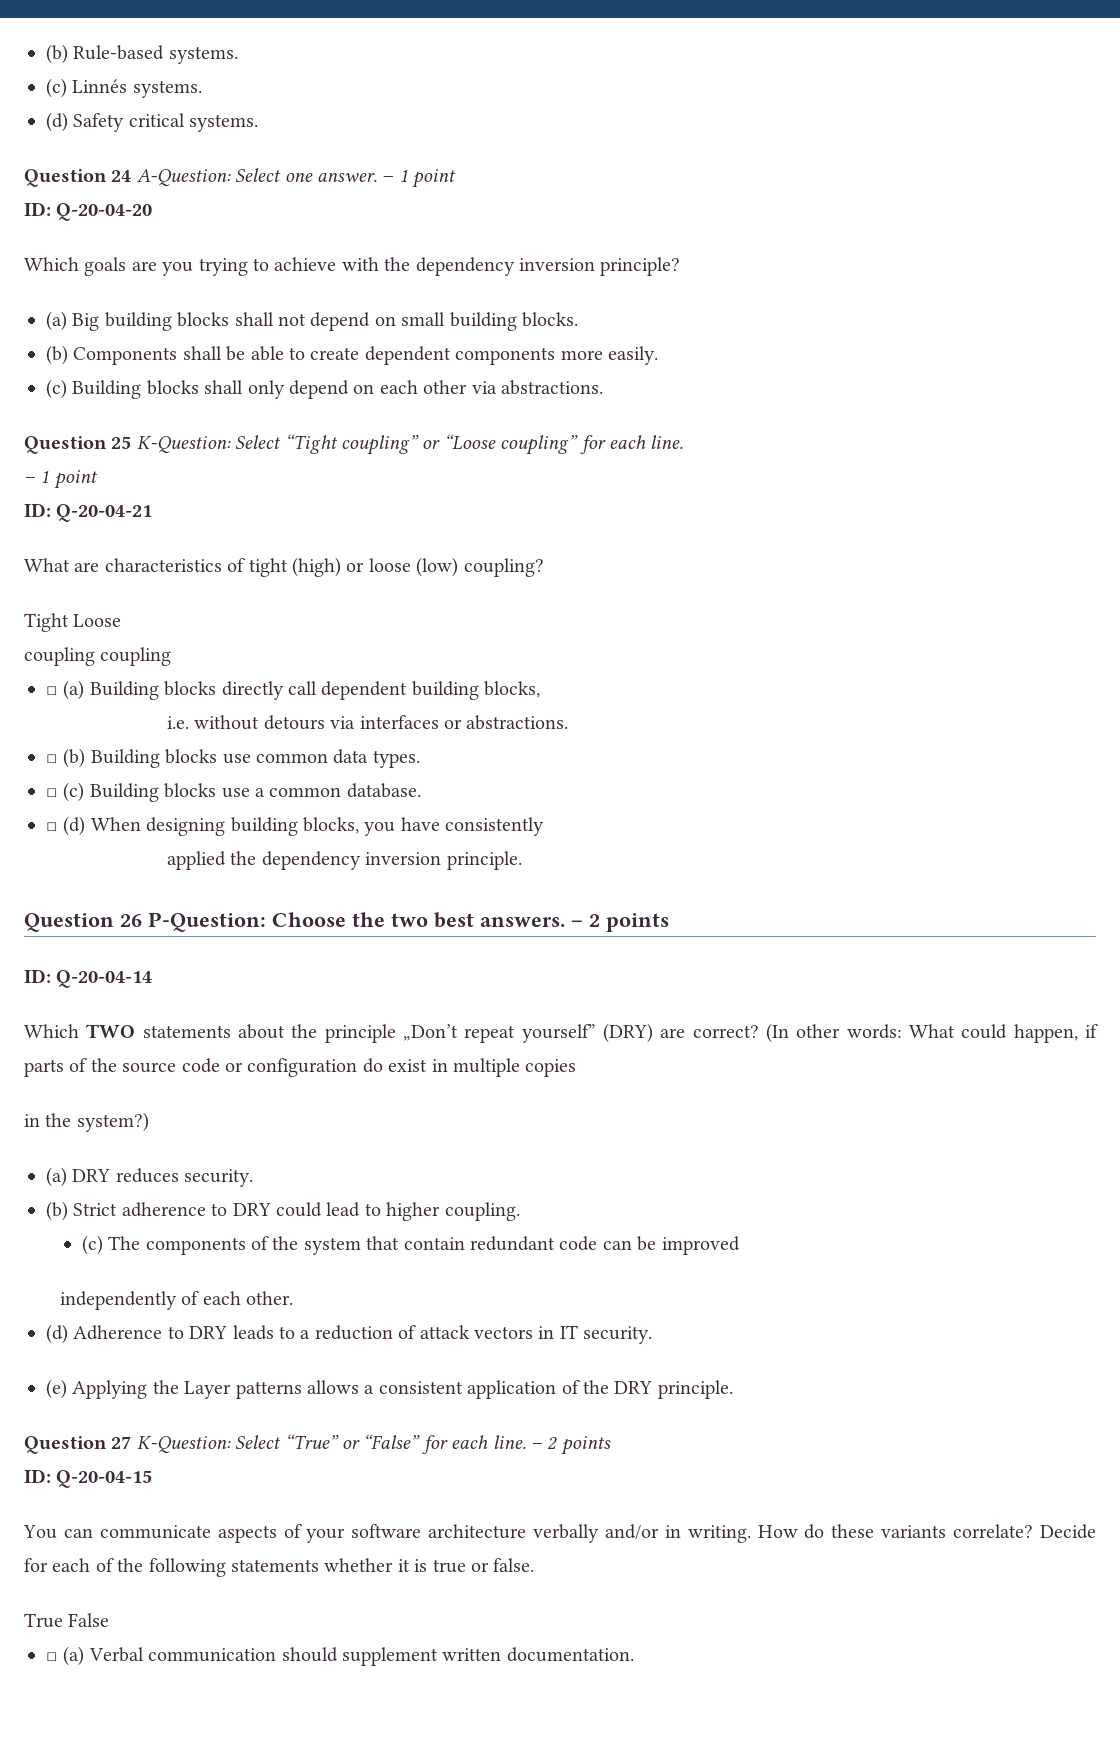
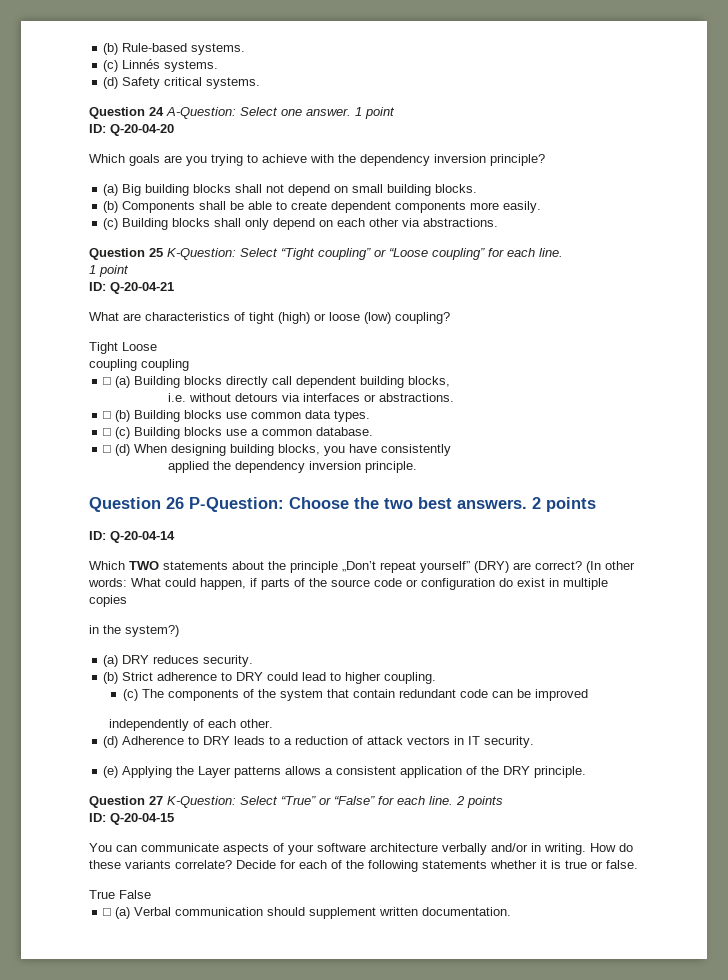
[382,176,395,182] – -> (351, 112) none
[24,477,36,483] – -> (563, 252) none
[571,920,583,927] – -> (527, 504) none
[530,1443,543,1449] – -> (453, 800) none

